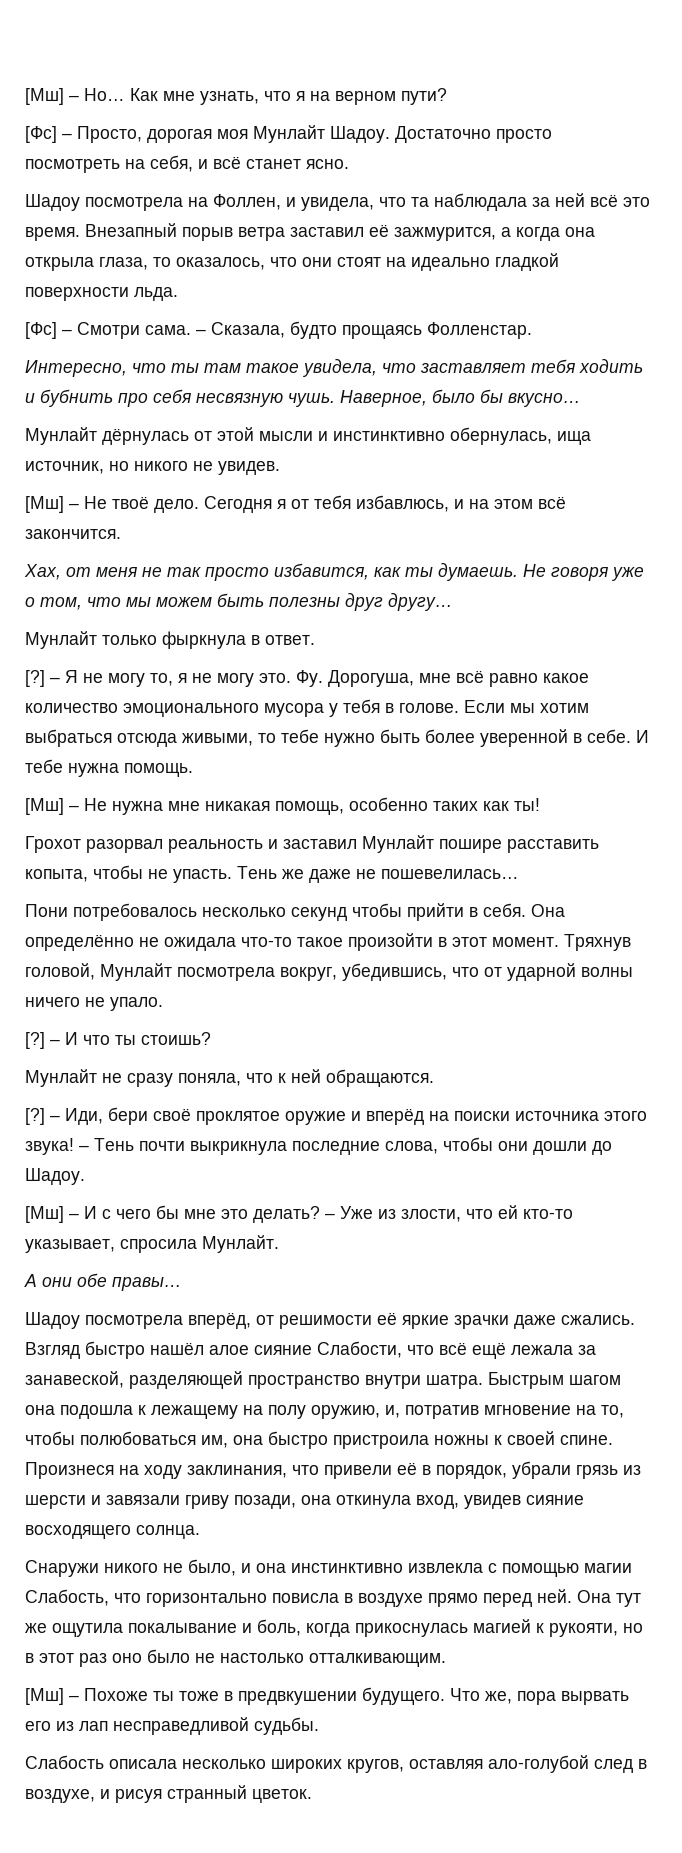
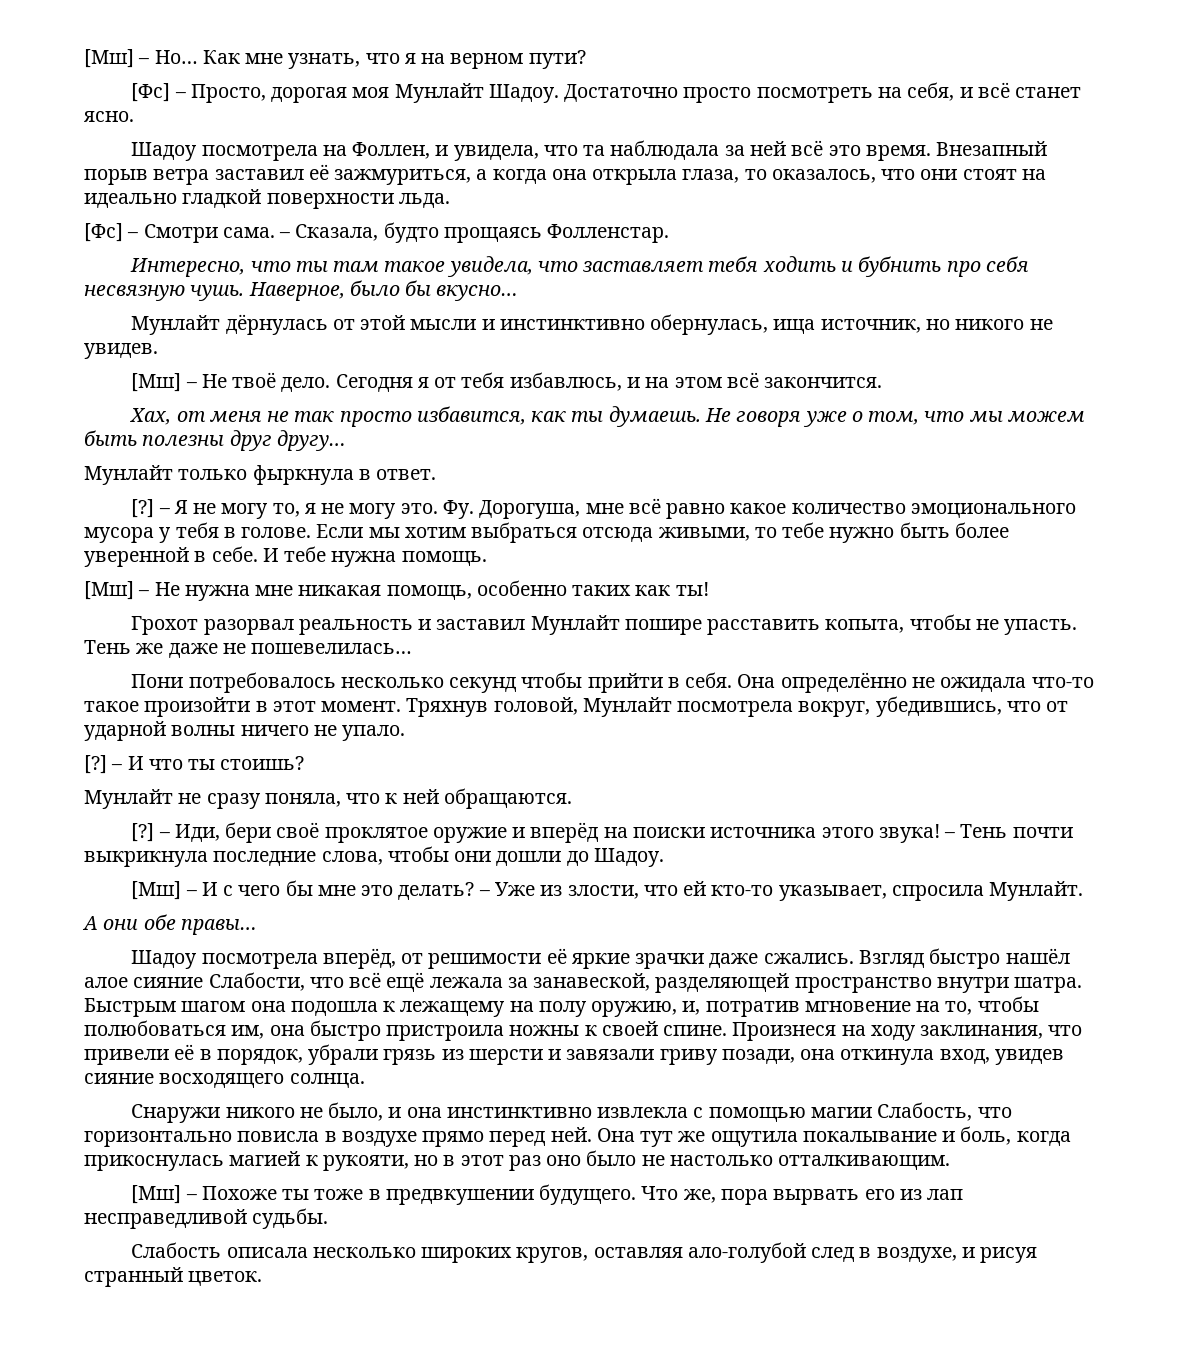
[394,227,496,241] зажмурится, -> [334,169,472,185] зажмуриться,

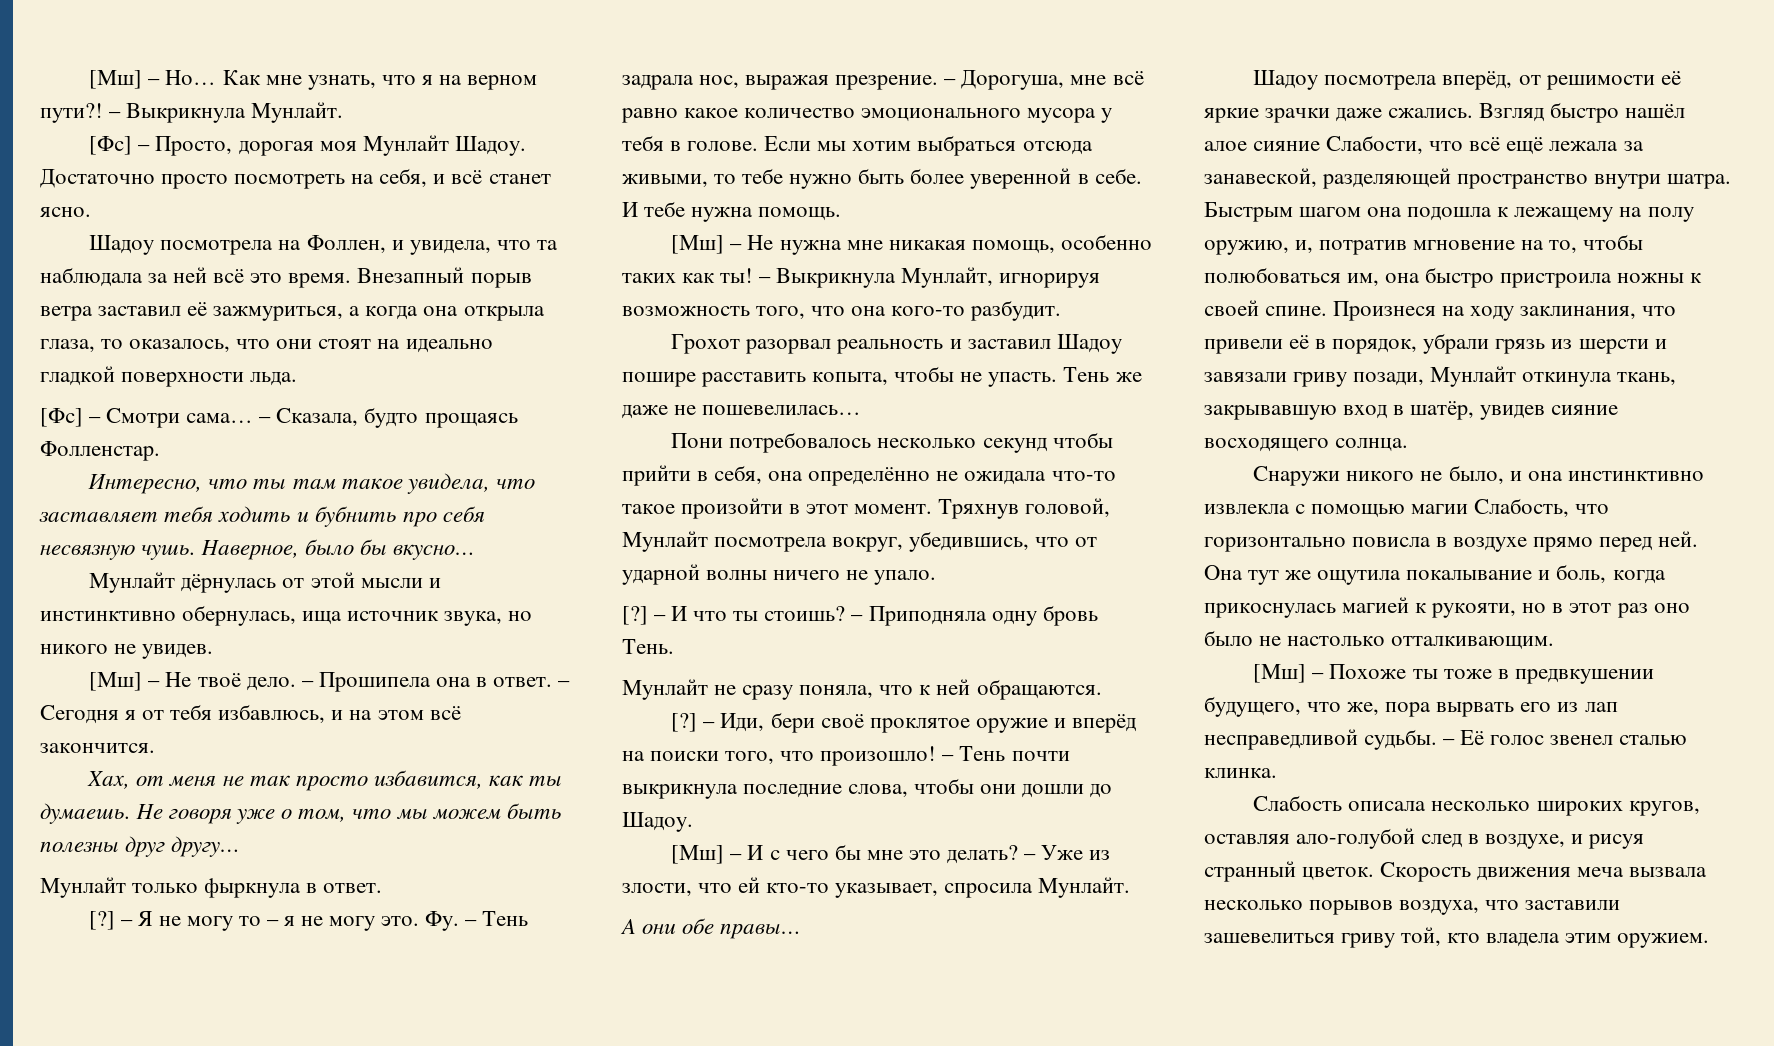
[528,50,586,69] пути? -> [40,102,344,123] пути?! – Выкрикнула Мунлайт.
[222,227,275,238] сама. -> [186,413,254,423] сама…
[820,319,921,333] источник, -> [347,611,503,626] источник звука,
(331, 384) none -> [301,672,571,692] – Прошипела она в ответ. –
[272,503,300,517] то, -> [238,916,279,926] то –
(474, 509) none -> [465,911,529,926] [622,75,957,90] – Тень задрала нос, выражая презрение. –
(709, 589) none -> [759,267,1101,288] [622,300,1062,321] – Выкрикнула Мунлайт, игнорируя возможность того, что она кого-то разбудит.
[530,615,620,635] Мунлайт -> [1056,334,1122,354] Шадоу
[685,672,776,688] себя. Она -> [714,465,804,485] себя, она
(305, 763) none -> [851,605,1098,626] [622,639,674,654] – Приподняла одну бровь Тень.
[710,824,940,843] источника этого звука! -> [725,746,937,766] того, что произошло!
[800,1049,990,1065] она откинула вход, -> [1430,366,1677,387] [1204,401,1475,420] Мунлайт откинула ткань, закрывавшую вход в шатёр,
[539,1184,679,1205] будущего. Что -> [1204,696,1342,717] будущего, что
(329, 1218) none -> [1443,730,1688,745] [1204,768,1277,778] – Её голос звенел сталью клинка.
(263, 1278) none -> [1380,862,1708,882] [1204,900,1621,915] [1204,927,1710,948] Скорость движения меча вызвала несколько порывов воздуха, что заставили зашевелиться гриву той, кто владела этим оружием.

